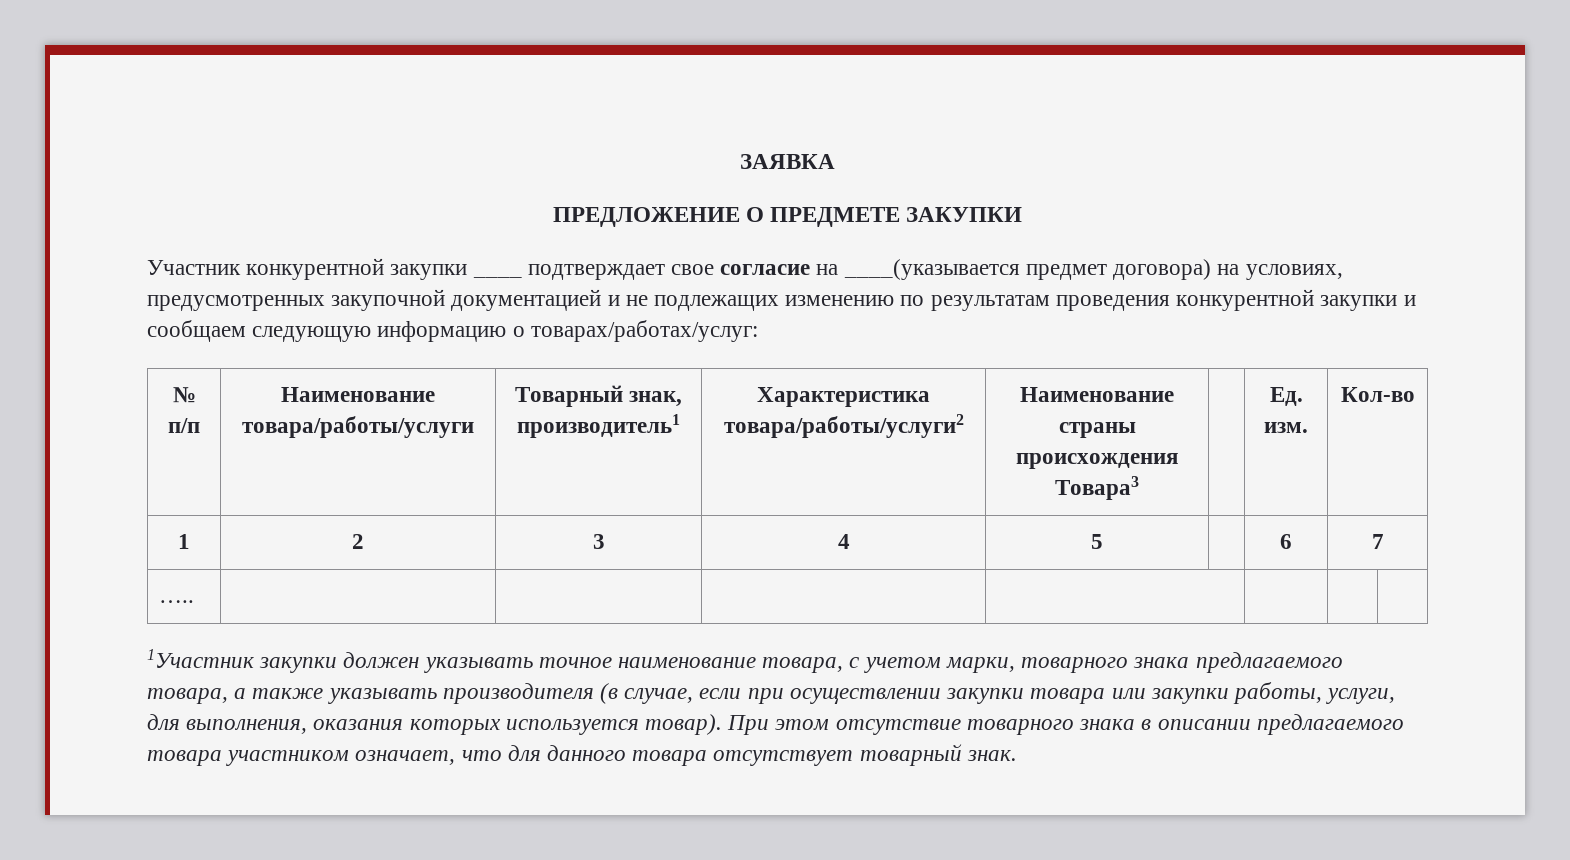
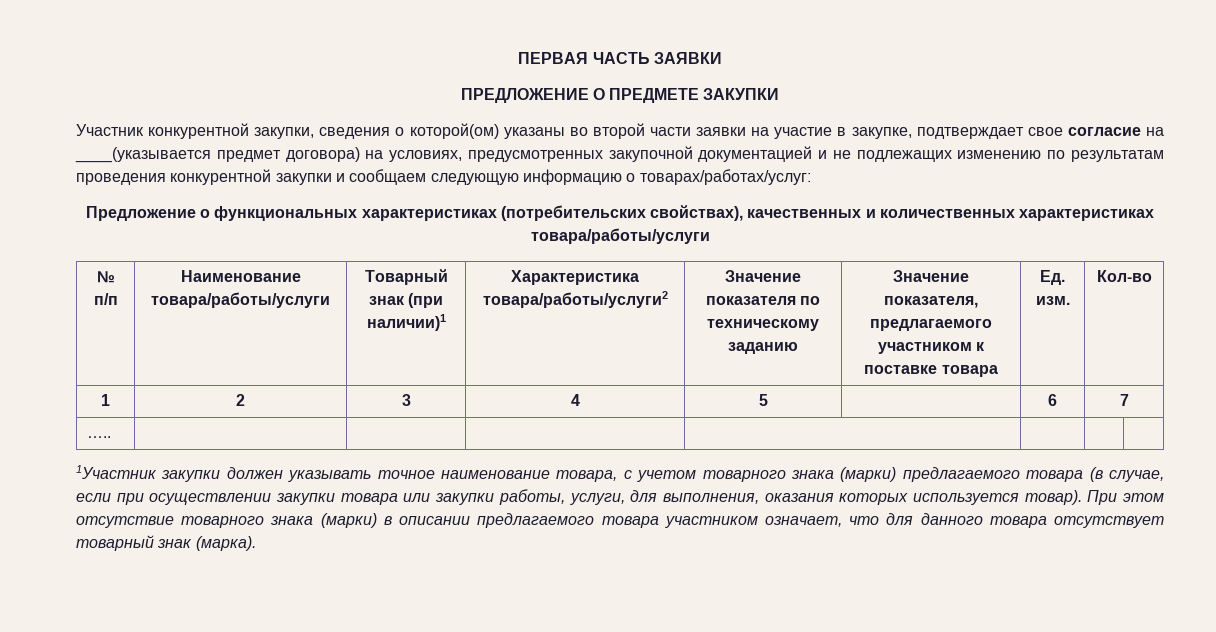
[740,154,835,169] ЗАЯВКА -> [518,52,722,64] ПЕРВАЯ ЧАСТЬ ЗАЯВКИ
[390,264,522,280] закупки ____ -> [254,123,912,139] закупки, сведения о которой(ом) указаны во второй части заявки на участие в закупке,
(758, 331) none -> [85,205,1155,221] [530,228,710,244] // Предложение о функциональных характеристиках (потребительских свойствах), качественных и количественных характеристиках товара/работы/услуги
[629,391,683,407] [517,414,680,438] знак, производитель1 -> [368,293,444,308] [366,314,446,331] знак (при наличии)1
[1020,387,1174,402] [1058,422,1136,438] [1016,453,1178,469] [1055,476,1139,500] Наименование страны происхождения Товара3 | -> [725,270,801,282] [705,296,821,305] [707,319,819,331] [728,342,798,354] [893,270,969,282] [884,296,978,308] [870,319,992,331] [877,342,986,354] [864,365,998,377] Значение показателя по техническому заданию | Значение показателя, предлагаемого участником к поставке товара
[945,652,1343,673] [147,683,594,704] марки, товарного знака предлагаемого товара, а также указывать производителя -> [702,467,1084,482] товарного знака (марки) предлагаемого товара
(1136, 724) none -> [320,513,377,528] (марки)
[966,750,1017,761] знак. -> [157,536,256,551] знак (марка).

